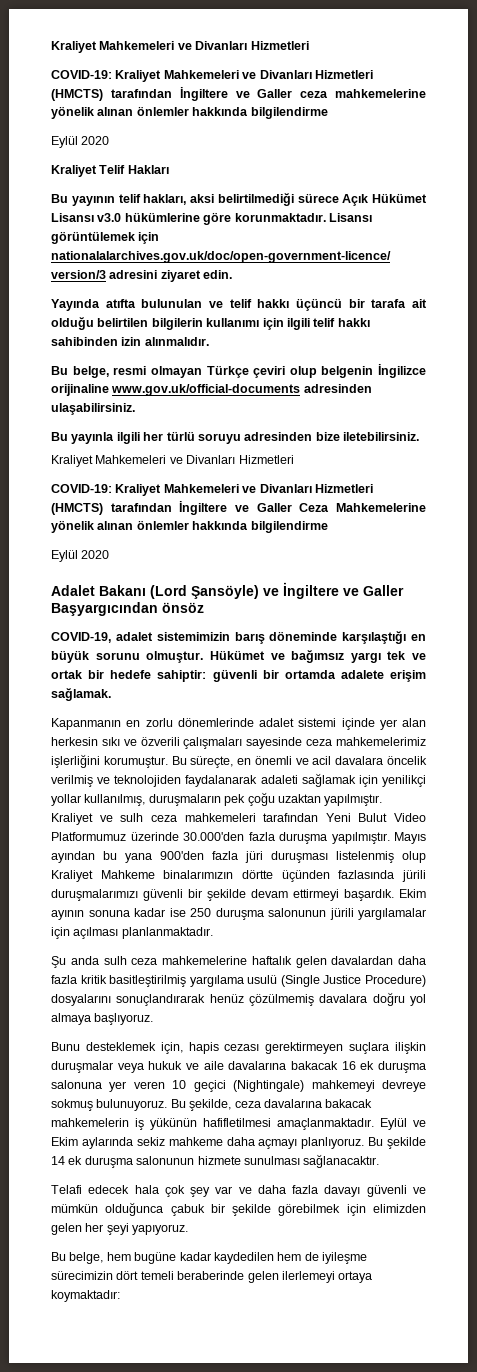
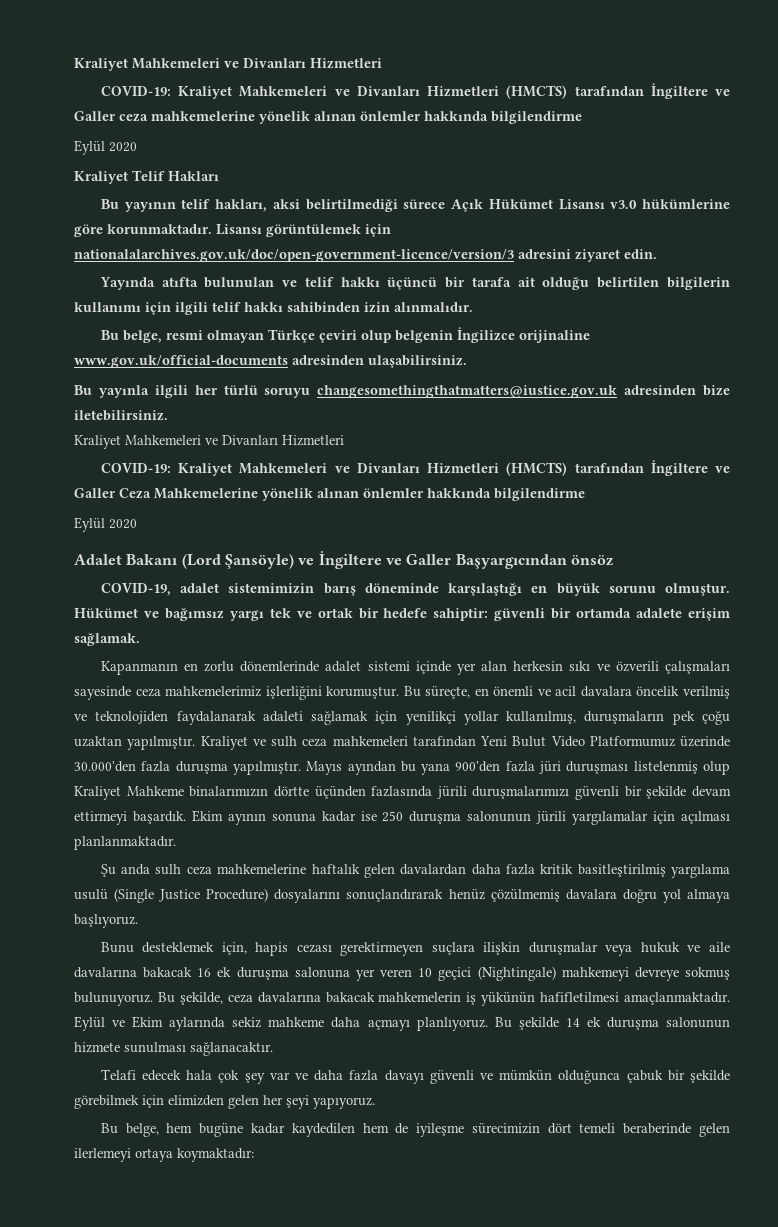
(241, 438) none -> [317,385,618,398] changesomethingthatmatters@iustice.gov.uk

